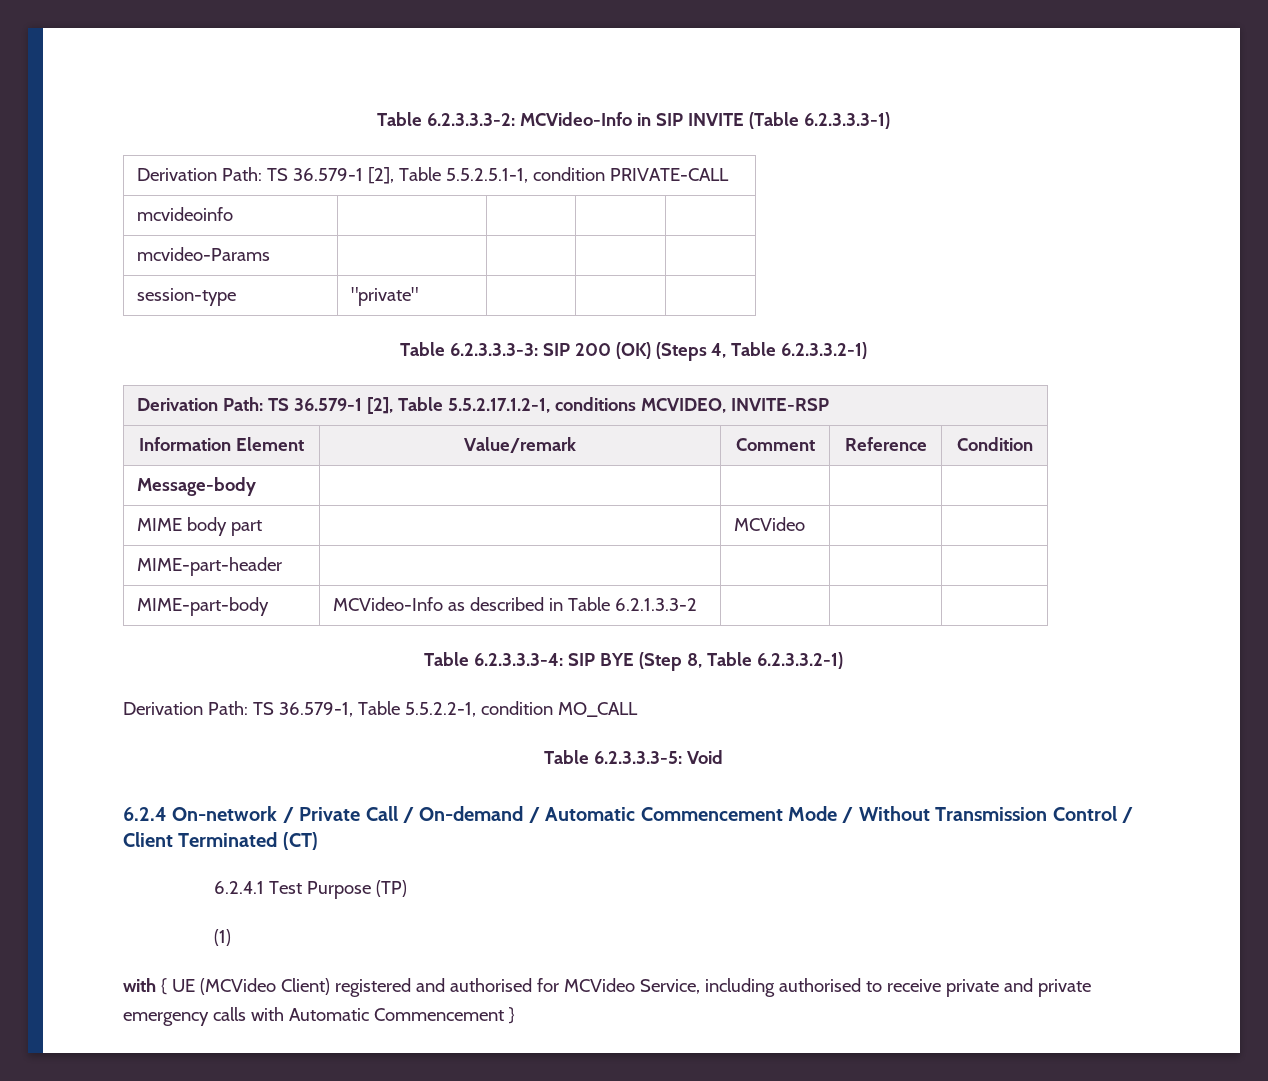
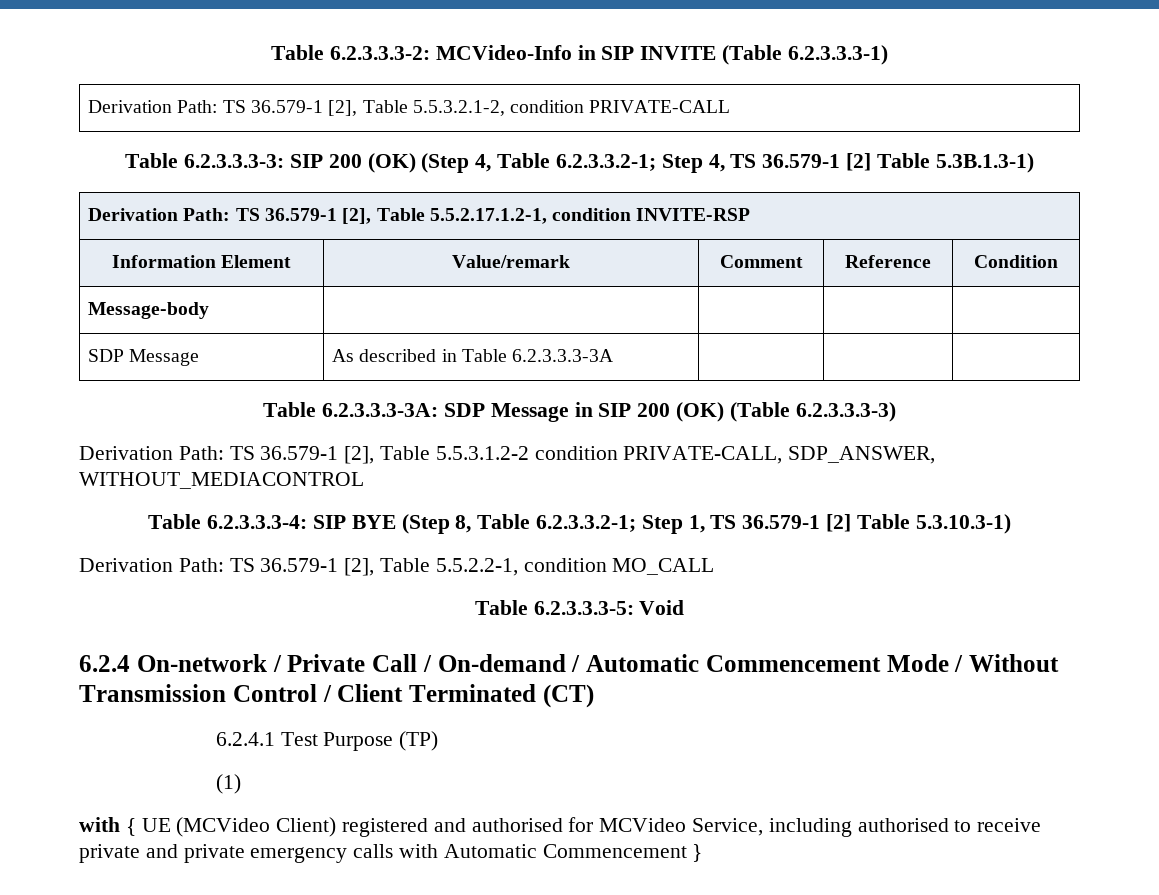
[446,168,529,183] 5.5.2.5.1-1, -> [412,100,505,116] 5.5.3.2.1-2,
[137,207,234,221] [137,247,271,261] [137,288,237,306] [351,287,419,306] // mcvideoinfo | | | | // mcvideo-Params | | | | // session-type | "private" | | | -> (731, 106) none
[655,342,707,361] (Steps -> [421,153,470,173] (Step
[781,342,868,359] 6.2.3.3.2-1) -> [555,153,1034,173] 6.2.3.3.2-1; Step 4, TS 36.579-1 [2] Table 5.3B.1.3-1)
[555,397,727,413] conditions MCVIDEO, -> [552,208,632,221] condition
[137,517,263,536] [734,517,806,531] [137,557,283,576] [137,597,270,616] [333,597,698,611] MIME body part | | MCVideo | | // MIME-part-header | | | | // MIME-part-body | MCVideo-Info as described in Table 6.2.1.3.3-2 | | | -> [88,349,200,366] [332,349,614,362] [263,402,896,422] [79,446,936,464] [79,472,364,489] SDP Message | As described in Table 6.2.3.3.3-3A | | | // Table 6.2.3.3.3-3A: SDP Message in SIP 200 (OK) (Table 6.2.3.3.3-3) // Derivation Path: TS 36.579-1 [2], Table 5.5.3.1.2-2 condition PRIVATE-CALL, SDP_ANSWER, WITHOUT_MEDIACONTROL
[756,652,843,669] [123,701,353,717] 6.2.3.3.2-1) // Derivation Path: TS 36.579-1, -> [536,514,1011,534] [79,558,375,576] 6.2.3.3.2-1; Step 1, TS 36.579-1 [2] Table 5.3.10.3-1) // Derivation Path: TS 36.579-1 [2],

